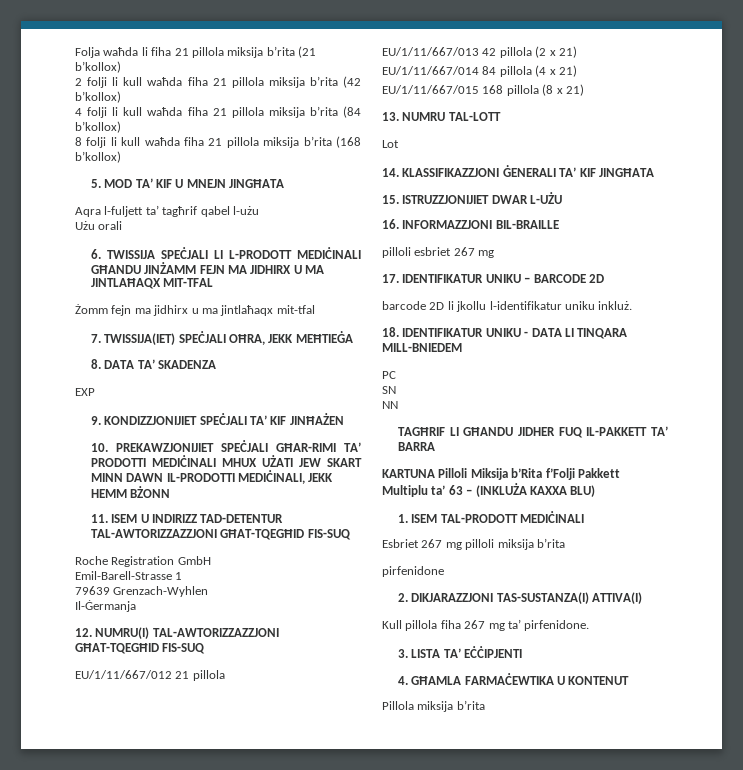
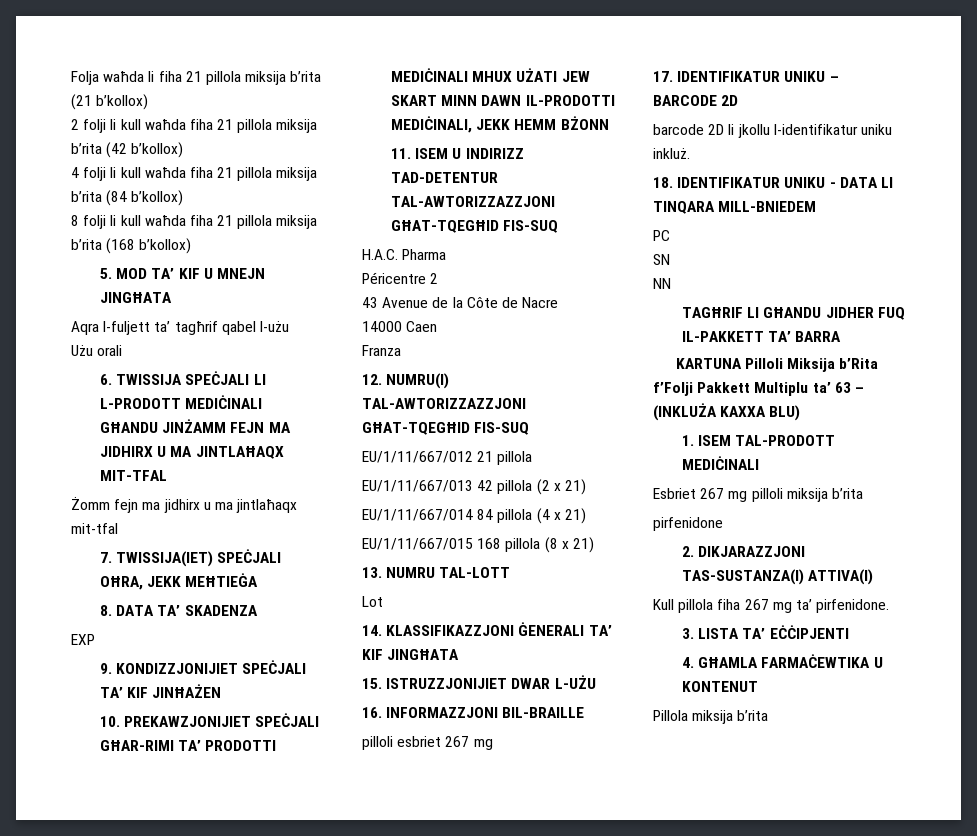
[75,556,211,567] [75,571,183,580] [75,586,209,597] [75,600,136,612] Roche Registration GmbH // Emil-Barell-Strasse 1 // 79639 Grenzach-Wyhlen // Il-Ġermanja -> [362,249,447,260] [362,272,439,284] [362,297,559,308] [362,321,438,332] [362,345,401,356] H.A.C. Pharma // Péricentre 2 // 43 Avenue de la Côte de Nacre // 14000 Caen // Franza

